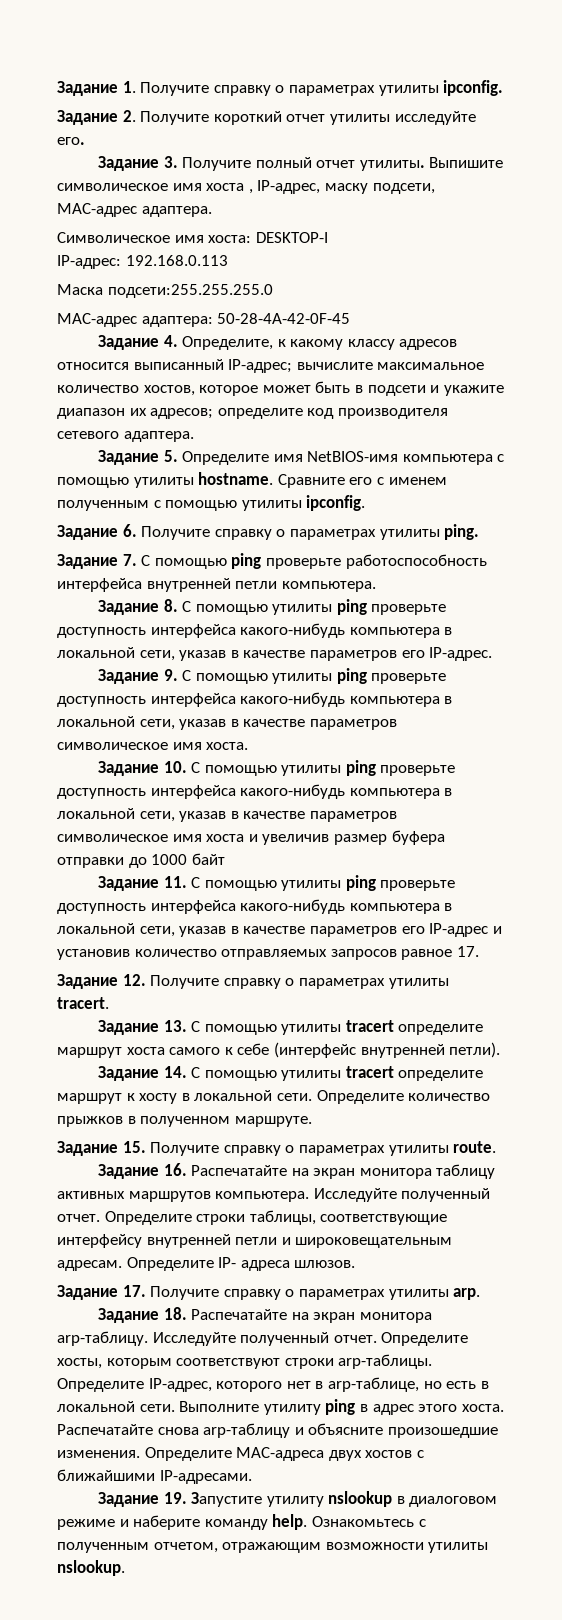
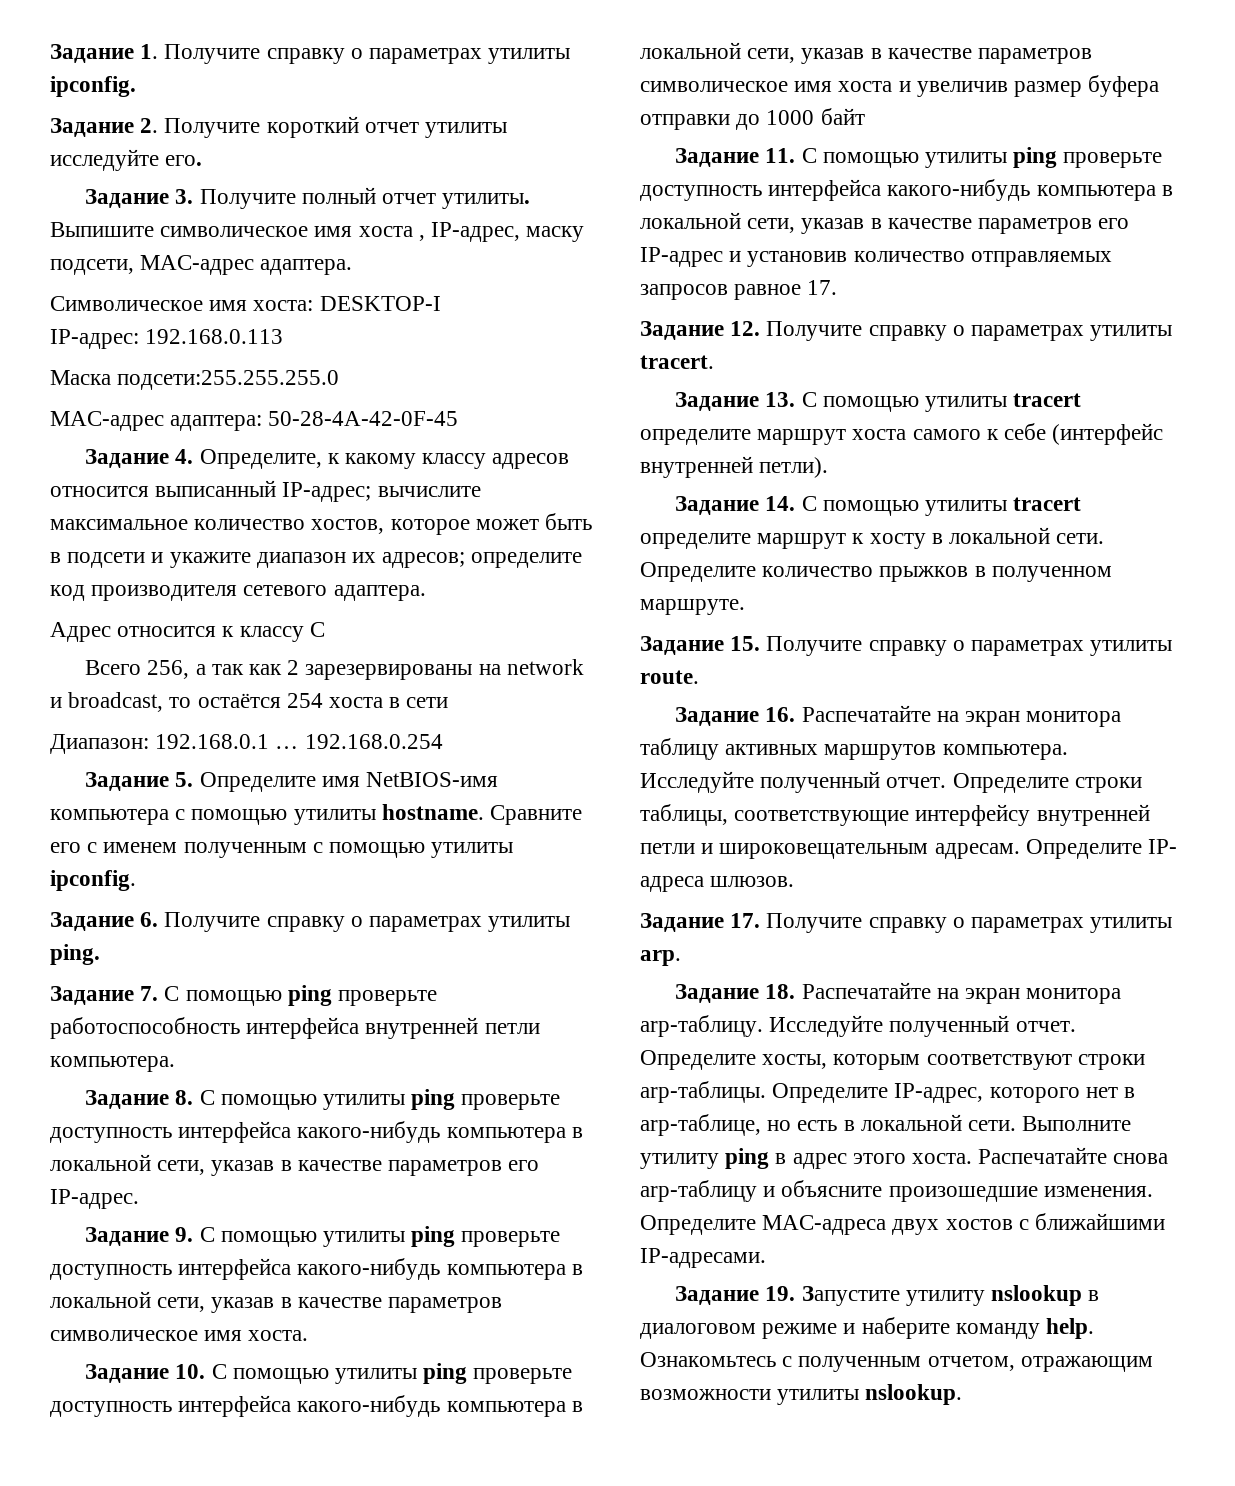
(194, 436) none -> [50,622,325,642] [85,659,584,680] [50,692,449,712] [50,734,443,754] // Адрес относится к классу С // Всего 256, а так как 2 зарезервированы на network и broadcast, то остаётся 254 хоста в сети // Диапазон: 192.168.0.1 … 192.168.0.254

